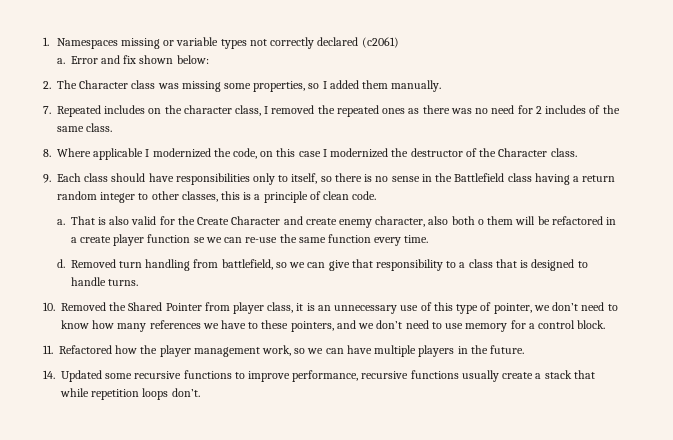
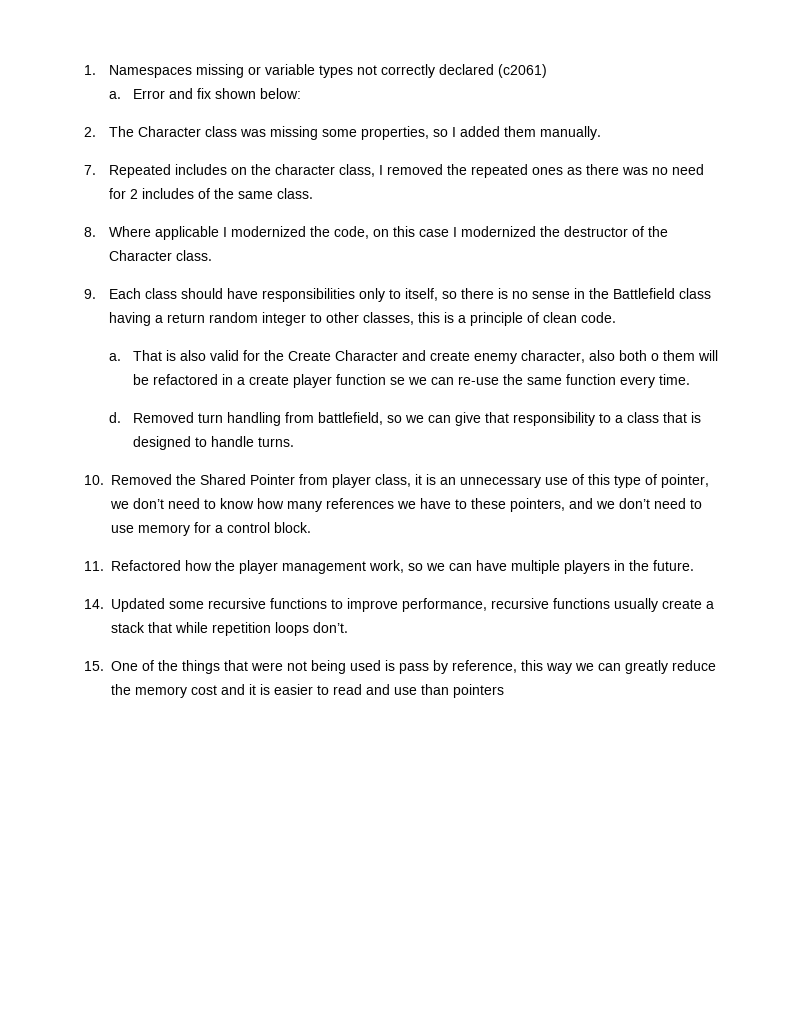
(200, 392) none -> [84,660,717,674] [111,684,505,698] // 15. One of the things that were not being used is pass by reference, this way we can greatly reduce the memory cost and it is easier to read and use than pointers

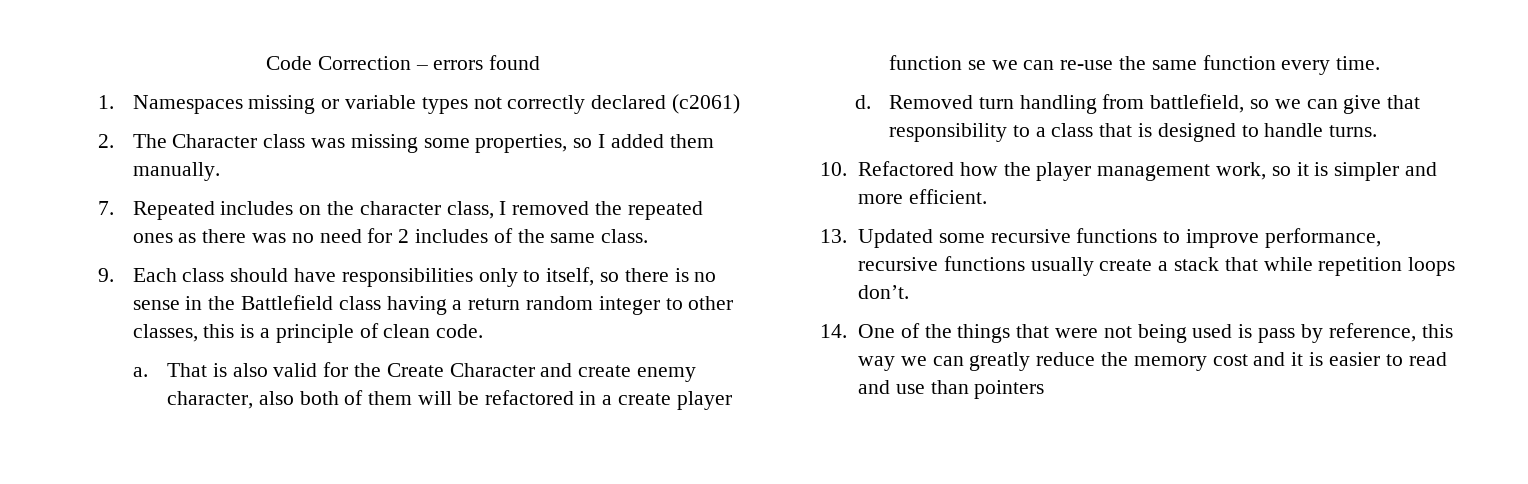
(84, 70) none -> [265,55,541,70] Code Correction – errors found //
[108,88,302,99] // a. Error and fix shown below: -> (741, 104) none
[84,226,668,240] [108,250,212,261] // 8. Where applicable I modernized the code, on this case I modernized the destructor of the Character class. -> (649, 236) none
[651,353,660,361] o -> [344,390,364,405] of
[111,474,710,488] [110,498,703,512] [111,522,312,536] [84,561,105,571] Removed the Shared Pointer from player class, it is an unnecessary use of this type of pointer, we don’t need to know how many references we have to these pointers, and we don’t need to use memory for a control block. // 11. -> (848, 169) none
[426,560,695,574] [84,599,105,609] we can have multiple players in the future. // 14. -> [1296,162,1438,181] [858,189,987,204] [820,229,848,243] it is simpler and more efficient. // 13.
[84,661,105,671] 15. -> [820,324,848,338] 14.

